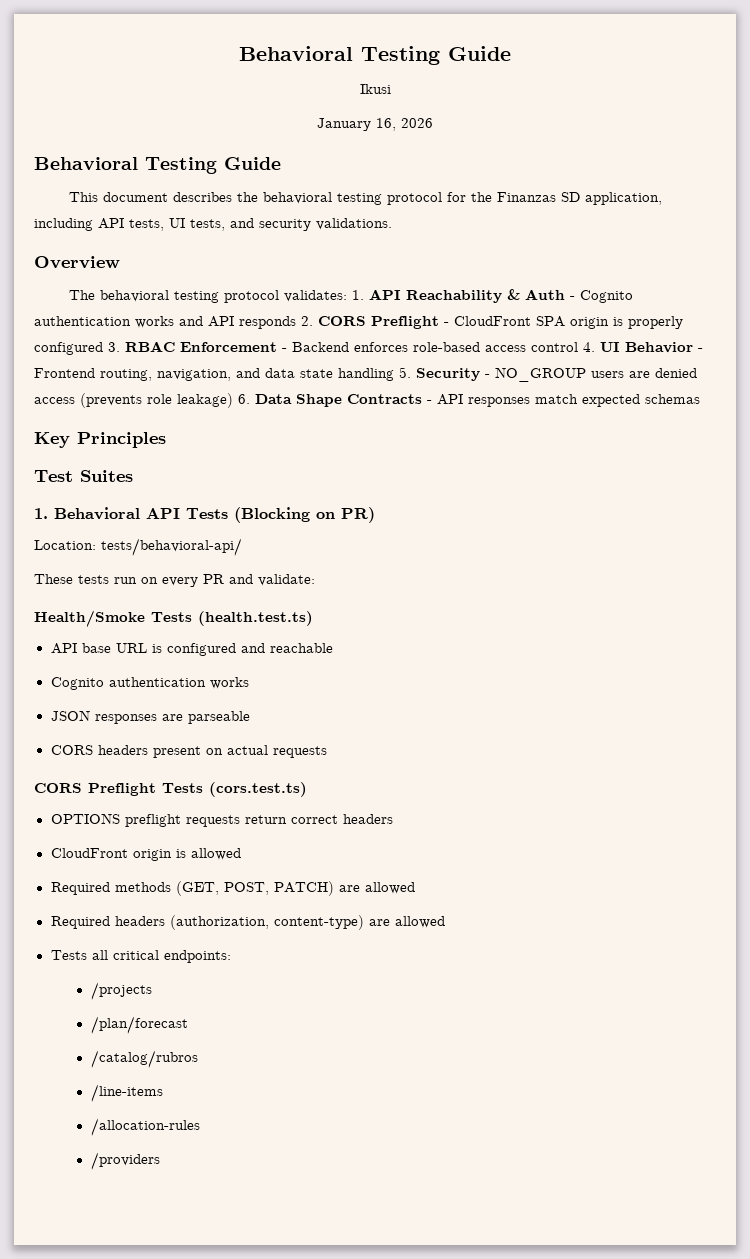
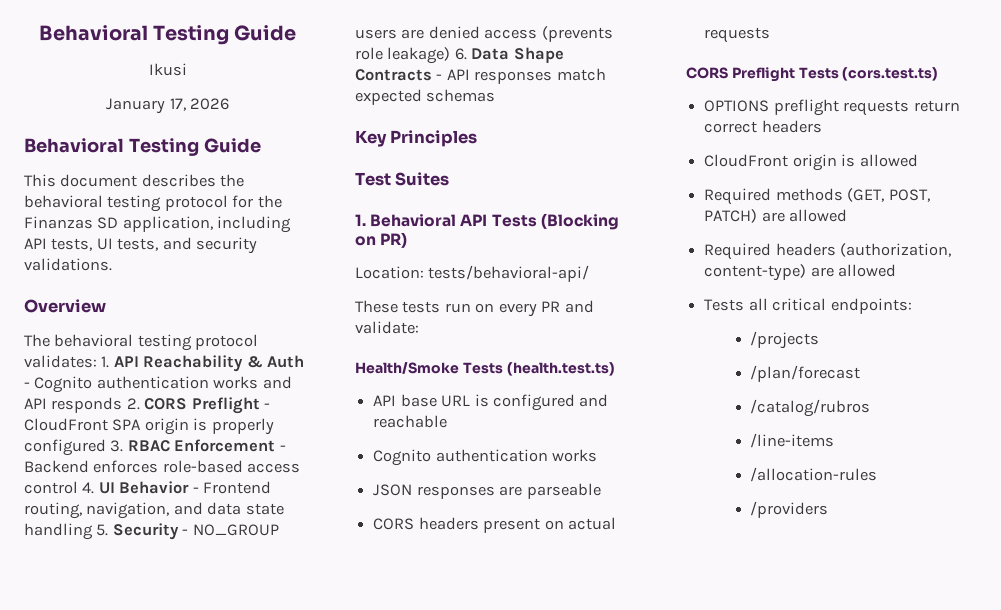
[376,118,396,131] 16, -> [169,98,186,111] 17,

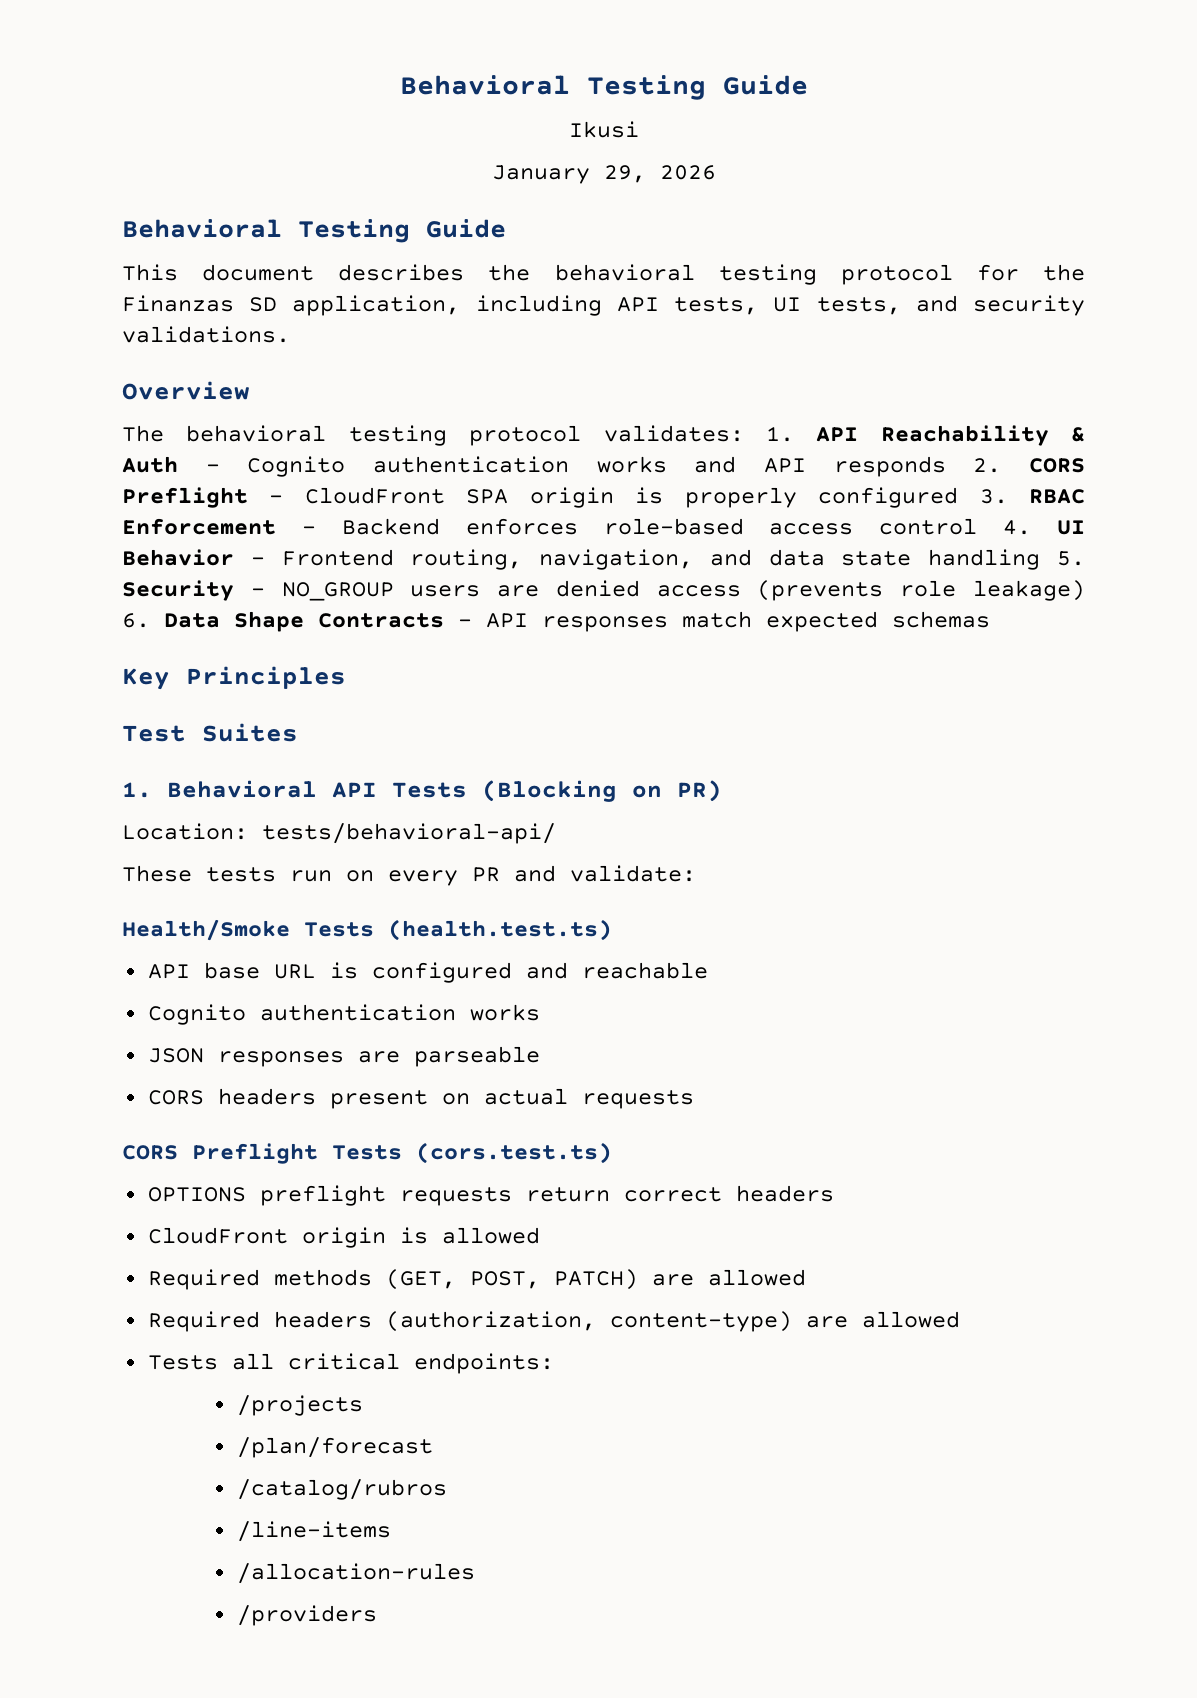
[169,98,186,111] 17, -> [603,165,646,183] 29,

